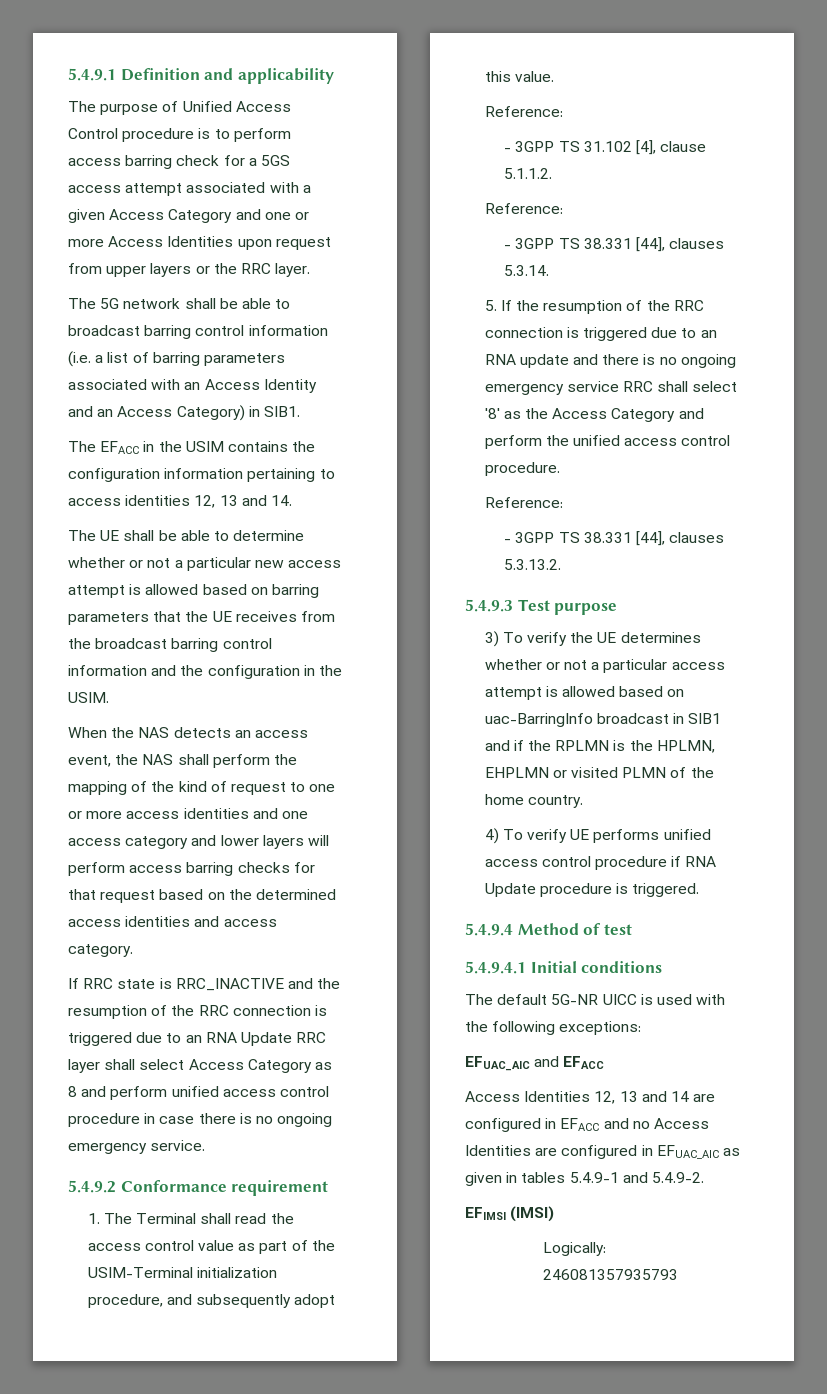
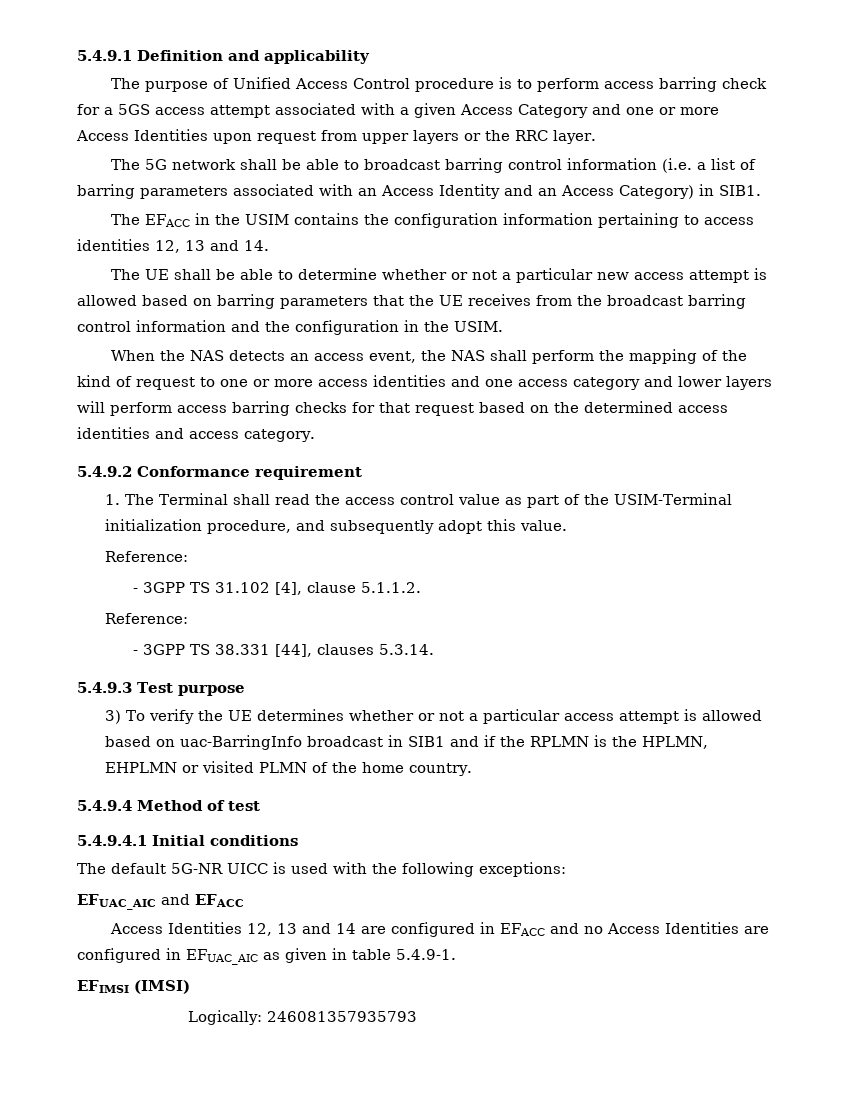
[68,978,341,991] [68,1005,327,1019] [68,1032,327,1046] [68,1059,332,1073] [68,1086,329,1100] [68,1113,333,1127] [68,1140,206,1154] // If RRC state is RRC_INACTIVE and the resumption of the RRC connection is triggered due to an RNA Update RRC layer shall select Access Category as 8 and perform unified access control procedure in case there is no ongoing emergency service. -> (315, 435) none
[484,300,704,314] [484,327,717,341] [484,354,736,368] [484,381,738,395] [484,408,704,422] [484,435,731,449] [484,462,560,476] [484,497,563,508] [504,531,725,546] [504,559,562,570] // 5. If the resumption of the RRC connection is triggered due to an RNA update and there is no ongoing emergency service RRC shall select '8' as the Access Category and perform the unified access control procedure. // Reference: // - 3GPP TS 38.331 [44], clauses 5.3.13.2. -> (434, 649) none
[484,828,711,844] [484,856,717,870] [484,883,700,897] // 4) To verify UE performs unified access control procedure if RNA Update procedure is triggered. -> (472, 769) none
[521,1172,704,1183] tables 5.4.9-1 and 5.4.9-2. -> [352,949,456,960] table 5.4.9-1.

